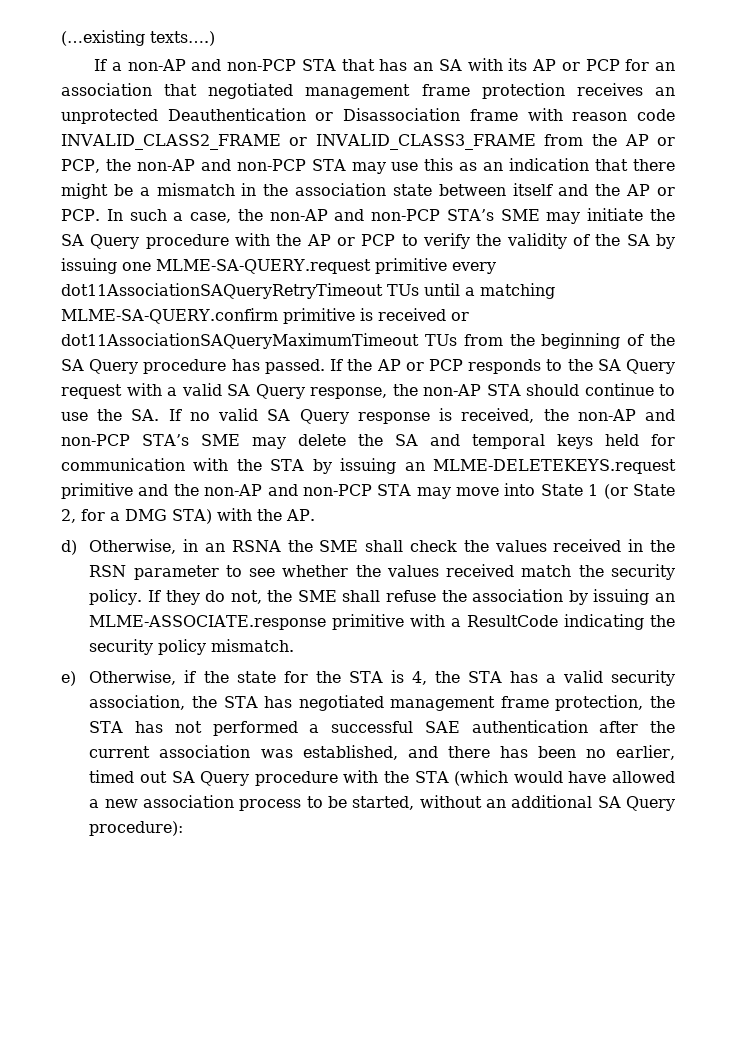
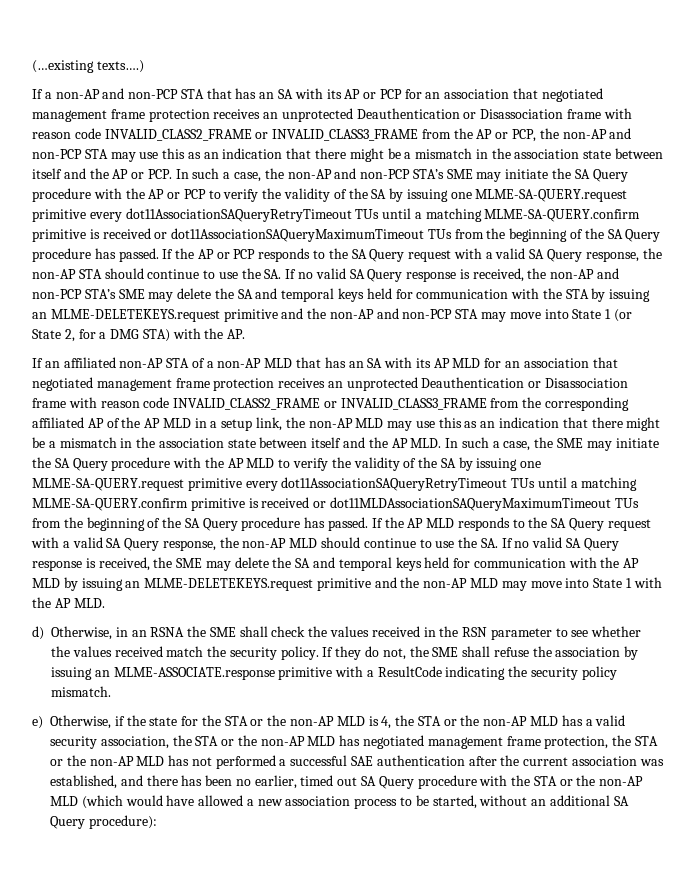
(315, 515) none -> [32,357,618,368] [32,377,629,391] [32,397,630,411] [32,417,661,431] [32,437,659,451] [32,457,542,471] [32,477,638,491] [32,497,639,511] [32,517,651,531] [31,537,619,551] [32,557,640,571] [32,577,662,591] [32,597,105,608] // If an affiliated non-AP STA of a non-AP MLD that has an SA with its AP MLD for an association that negotiated management frame protection receives an unprotected Deauthentication or Disassociation frame with reason code INVALID_CLASS2_FRAME or INVALID_CLASS3_FRAME from the corresponding affiliated AP of the AP MLD in a setup link, the non-AP MLD may use this as an indication that there might be a mismatch in the association state between itself and the AP MLD. In such a case, the SME may initiate the SA Query procedure with the AP MLD to verify the validity of the SA by issuing one MLME-SA-QUERY.request primitive every dot11AssociationSAQueryRetryTimeout TUs until a matching MLME-SA-QUERY.confirm primitive is received or dot11MLDAssociationSAQueryMaximumTimeout TUs from the beginning of the SA Query procedure has passed. If the AP MLD responds to the SA Query request with a valid SA Query response, the non-AP MLD should continue to use the SA. If no valid SA Query response is received, the SME may delete the SA and temporal keys held for communication with the AP MLD by issuing an MLME-DELETEKEYS.request primitive and the non-AP MLD may move into State 1 with the AP MLD.
[390,670,502,685] is 4, the STA -> [250,715,559,729] or the non-AP MLD is 4, the STA or the non-AP MLD
(258, 702) none -> [221,735,336,746] or the non-AP MLD
(124, 727) none -> [50,755,165,766] or the non-AP MLD
(449, 777) none -> [559,775,644,786] [50,796,78,806] or the non-AP MLD

